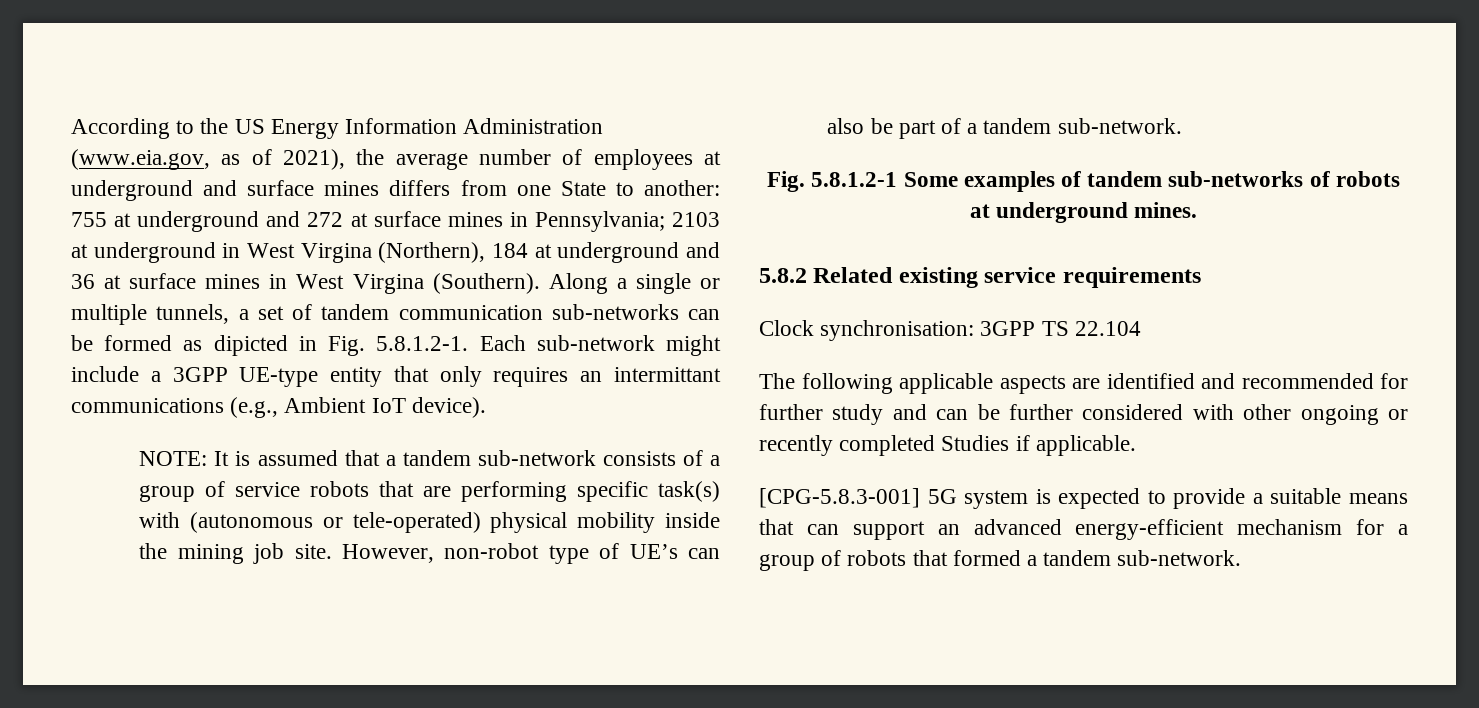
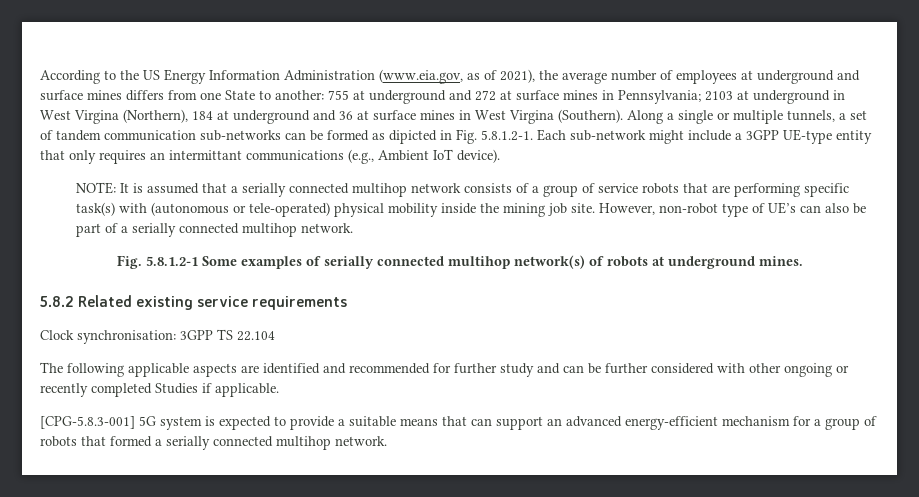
[402,450,596,466] tandem sub-network -> [241,183,461,197] serially connected multihop network
[983,118,1182,134] tandem sub-network. -> [131,223,353,237] serially connected multihop network.
[1087,171,1304,187] tandem sub-networks -> [323,255,585,269] serially connected multihop network(s)
[1043,550,1242,566] tandem sub-network. -> [166,436,387,450] serially connected multihop network.

